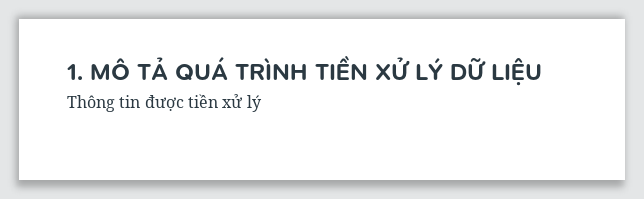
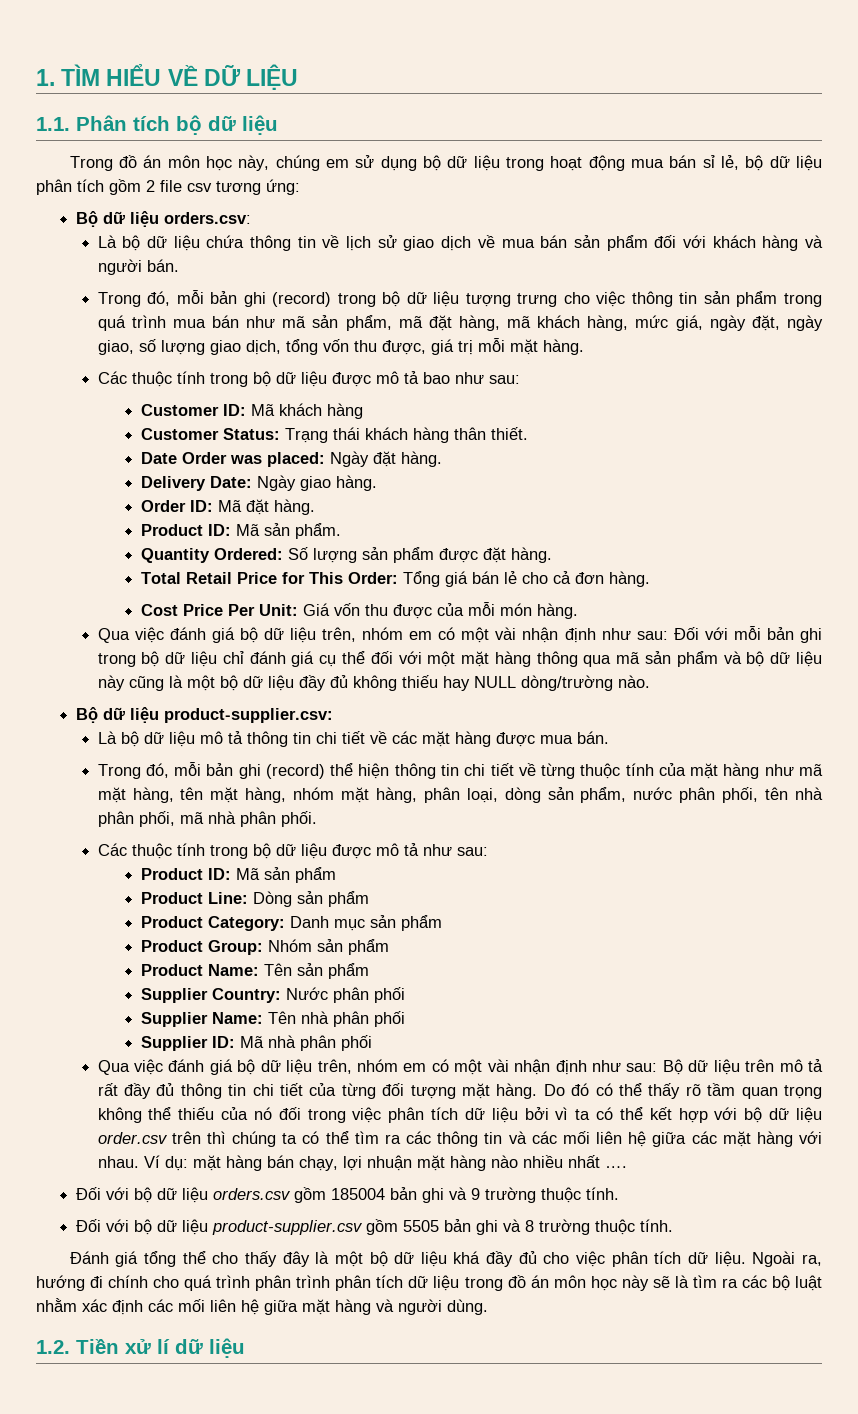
[90,55,542,86] [67,94,262,112] MÔ TẢ QUÁ TRÌNH TIỀN XỬ LÝ DỮ LIỆU // Thông tin được tiền xử lý -> [61,64,299,90] [36,115,278,135] [69,155,823,171] [36,179,300,195] [75,211,251,227] [97,235,823,251] [97,259,179,275] [97,290,822,307] [97,315,823,331] [97,338,584,355] [97,371,520,387] [141,403,364,419] [141,427,529,443] [141,451,443,467] [141,475,378,491] [141,499,316,515] [141,523,342,539] [141,547,553,563] [141,571,651,587] [141,602,579,619] [97,626,822,643] [97,651,823,667] [97,675,650,691] [75,707,333,723] [97,731,609,747] [97,762,823,779] [97,787,823,803] [97,811,317,827] [97,843,488,859] [141,867,337,883] [141,891,370,907] [141,915,443,931] [141,939,390,955] [141,963,370,979] [141,987,406,1003] [141,1011,406,1027] [141,1035,373,1051] [97,1059,824,1075] [97,1083,822,1099] [97,1107,823,1123] [97,1131,822,1147] [97,1155,627,1171] [75,1187,619,1203] [75,1219,673,1235] [69,1251,822,1267] [36,1275,822,1291] [36,1298,488,1315] [36,1338,245,1358] TÌM HIỂU VỀ DỮ LIỆU // 1.1. Phân tích bộ dữ liệu // Trong đồ án môn học này, chúng em sử dụng bộ dữ liệu trong hoạt động mua bán sỉ lẻ, bộ dữ liệu phân tích gồm 2 file csv tương ứng: // Bộ dữ liệu orders.csv: // Là bộ dữ liệu chứa thông tin về lịch sử giao dịch về mua bán sản phẩm đối với khách hàng và người bán. // Trong đó, mỗi bản ghi (record) trong bộ dữ liệu tượng trưng cho việc thông tin sản phẩm trong quá trình mua bán như mã sản phẩm, mã đặt hàng, mã khách hàng, mức giá, ngày đặt, ngày giao, số lượng giao dịch, tổng vốn thu được, giá trị mỗi mặt hàng. // Các thuộc tính trong bộ dữ liệu được mô tả bao như sau: // Customer ID: Mã khách hàng // Customer Status: Trạng thái khách hàng thân thiết. // Date Order was placed: Ngày đặt hàng. // Delivery Date: Ngày giao hàng. // Order ID: Mã đặt hàng. // Product ID: Mã sản phẩm. // Quantity Ordered: Số lượng sản phẩm được đặt hàng. // Total Retail Price for This Order: Tổng giá bán lẻ cho cả đơn hàng. // Cost Price Per Unit: Giá vốn thu được của mỗi món hàng. // Qua việc đánh giá bộ dữ liệu trên, nhóm em có một vài nhận định như sau: Đối với mỗi bản ghi trong bộ dữ liệu chỉ đánh giá cụ thể đối với một mặt hàng thông qua mã sản phẩm và bộ dữ liệu này cũng là một bộ dữ liệu đầy đủ không thiếu hay NULL dòng/trường nào. // Bộ dữ liệu product-supplier.csv: // Là bộ dữ liệu mô tả thông tin chi tiết về các mặt hàng được mua bán. // Trong đó, mỗi bản ghi (record) thể hiện thông tin chi tiết về từng thuộc tính của mặt hàng như mã mặt hàng, tên mặt hàng, nhóm mặt hàng, phân loại, dòng sản phẩm, nước phân phối, tên nhà phân phối, mã nhà phân phối. // Các thuộc tính trong bộ dữ liệu được mô tả như sau: // Product ID: Mã sản phẩm // Product Line: Dòng sản phẩm // Product Category: Danh mục sản phẩm // Product Group: Nhóm sản phẩm // Product Name: Tên sản phẩm // Supplier Country: Nước phân phối // Supplier Name: Tên nhà phân phối // Supplier ID: Mã nhà phân phối // Qua việc đánh giá bộ dữ liệu trên, nhóm em có một vài nhận định như sau: Bộ dữ liệu trên mô tả rất đầy đủ thông tin chi tiết của từng đối tượng mặt hàng. Do đó có thể thấy rõ tầm quan trọng không thể thiếu của nó đối trong việc phân tích dữ liệu bởi vì ta có thể kết hợp với bộ dữ liệu order.csv trên thì chúng ta có thể tìm ra các thông tin và các mối liên hệ giữa các mặt hàng với nhau. Ví dụ: mặt hàng bán chạy, lợi nhuận mặt hàng nào nhiều nhất …. // Đối với bộ dữ liệu orders.csv gồm 185004 bản ghi và 9 trường thuộc tính. // Đối với bộ dữ liệu product-supplier.csv gồm 5505 bản ghi và 8 trường thuộc tính. // Đánh giá tổng thể cho thấy đây là một bộ dữ liệu khá đầy đủ cho việc phân tích dữ liệu. Ngoài ra, hướng đi chính cho quá trình phân trình phân tích dữ liệu trong đồ án môn học này sẽ là tìm ra các bộ luật nhằm xác định các mối liên hệ giữa mặt hàng và người dùng. // 1.2. Tiền xử lí dữ liệu

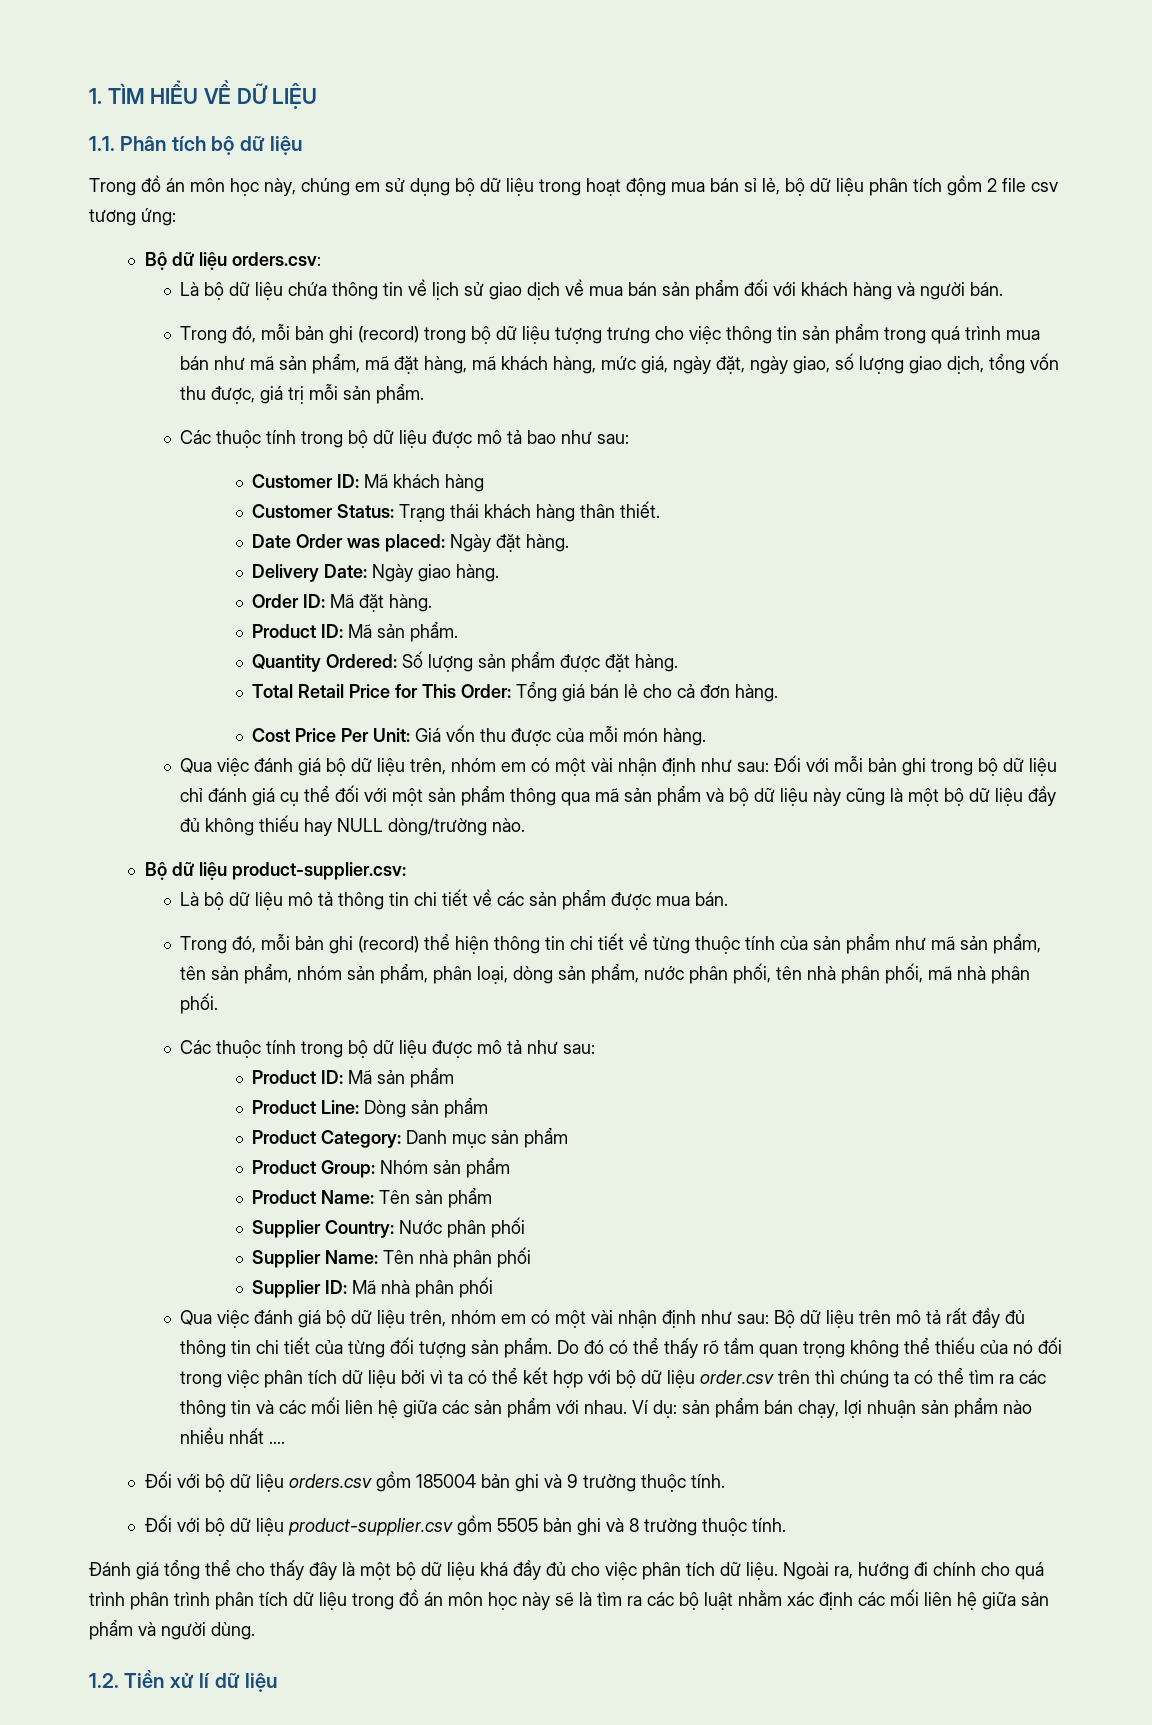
[509,339,584,355] mặt hàng. -> [343,384,425,404] sản phẩm.
[461,651,531,667] mặt hàng -> [428,786,506,806] sản phẩm
[421,731,491,747] mặt hàng -> [529,890,607,910] sản phẩm
[690,763,823,779] [97,787,417,803] mặt hàng như mã mặt hàng, tên mặt hàng, nhóm mặt hàng, -> [813,934,1042,954] [180,964,429,984] sản phẩm như mã sản phẩm, tên sản phẩm, nhóm sản phẩm,
[462,1083,538,1099] mặt hàng. -> [471,1338,553,1358] sản phẩm.
[722,1131,793,1147] mặt hàng -> [474,1398,552,1418] sản phẩm
[192,1155,262,1171] mặt hàng -> [682,1398,760,1418] sản phẩm
[416,1155,486,1171] mặt hàng -> [921,1398,999,1418] sản phẩm
[302,1299,371,1315] mặt hàng -> [1021,1592,1049,1606] [89,1620,133,1640] sản phẩm

